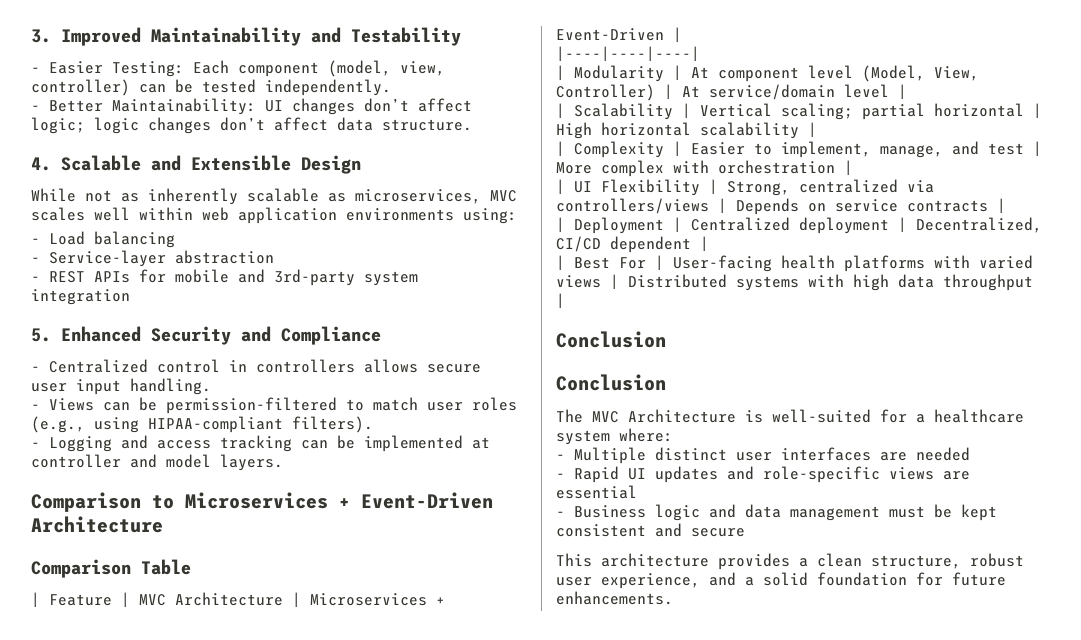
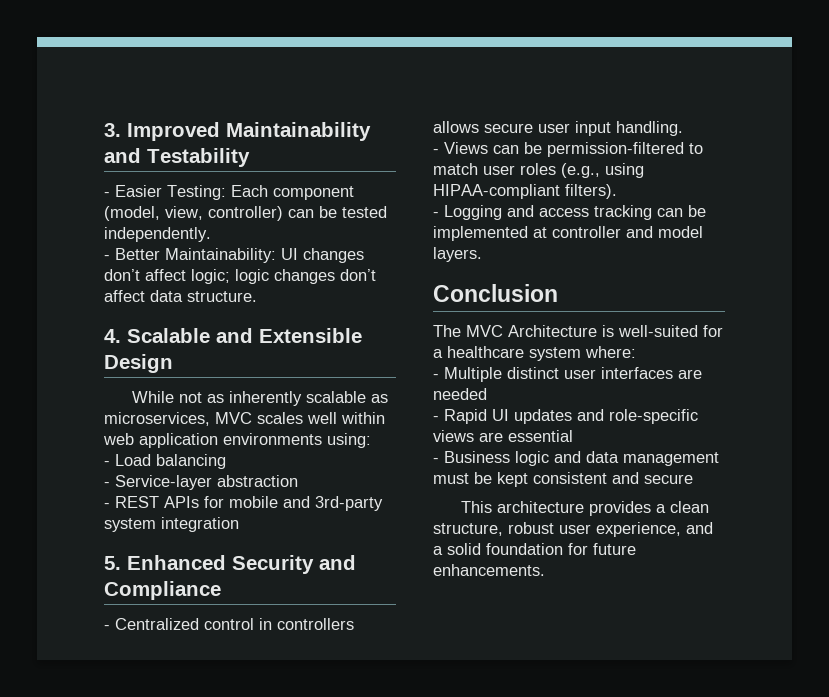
[31,492,493,512] [31,516,163,533] [31,559,191,578] [31,592,445,608] [556,27,682,43] [556,46,700,62] [556,65,979,82] [556,84,907,101] [556,103,1042,120] [556,122,817,139] [556,141,1042,158] [556,160,853,177] [556,179,934,196] [556,198,1006,215] [556,217,1042,234] [556,236,709,253] [556,255,1033,272] [556,274,1033,291] [556,293,565,309] [556,331,666,348] // Comparison to Microservices + Event-Driven Architecture // Comparison Table // | Feature | MVC Architecture | Microservices + Event-Driven | // |----|----|----| // | Modularity | At component level (Model, View, Controller) | At service/domain level | // | Scalability | Vertical scaling; partial horizontal | High horizontal scalability | // | Complexity | Easier to implement, manage, and test | More complex with orchestration | // | UI Flexibility | Strong, centralized via controllers/views | Depends on service contracts | // | Deployment | Centralized deployment | Decentralized, CI/CD dependent | // | Best For | User-facing health platforms with varied views | Distributed systems with high data throughput | // Conclusion -> (482, 254) none

